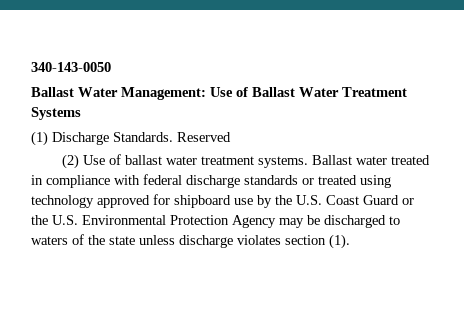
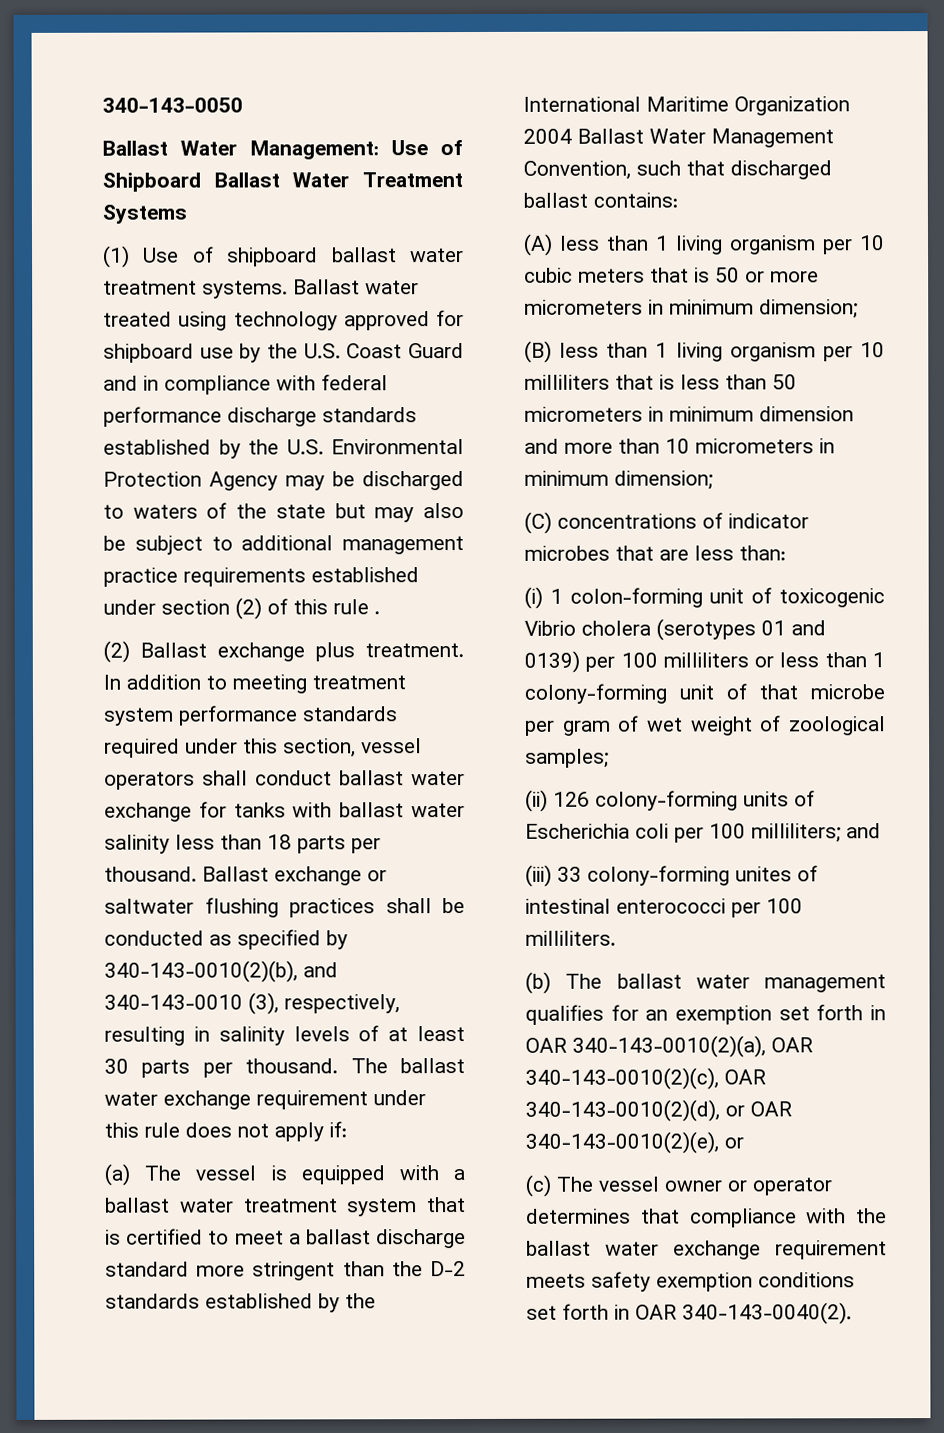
(248, 92) none -> [102,172,201,192] Shipboard
[52,132,231,145] [62,154,122,169] Discharge Standards. Reserved // (2) Use of -> [143,246,319,267] Use of shipboard
[31,174,357,188] in compliance with federal discharge standards or treated -> (172, 319) none
[402,198,414,205] or -> [103,374,388,395] [103,406,417,427] [103,439,241,459] and in compliance with federal performance discharge standards established by
[139,234,350,249] unless discharge violates section (1). -> [334,503,465,523] [103,535,464,555] [103,567,419,587] [103,597,380,620] [103,640,464,663] [103,674,406,694] [103,705,398,726] [104,738,422,758] [104,770,465,790] [104,801,466,822] [104,834,381,854] [104,866,387,886] [104,897,465,918] [104,929,348,950] [104,960,338,983] [104,992,400,1015] [104,1025,465,1046] [104,1058,465,1078] [104,1090,426,1110] [104,1121,347,1142] [104,1163,465,1186] [105,1197,466,1217] [105,1228,466,1249] [105,1261,466,1281] [105,1293,376,1313] [523,96,850,116] [523,128,834,148] [523,160,832,180] [523,192,678,208] [523,233,885,256] [524,267,819,283] [524,299,858,319] [524,340,885,363] [524,374,797,390] [524,406,854,422] [524,438,835,454] [524,470,713,490] [524,511,809,534] [524,545,786,561] [524,586,885,609] [524,618,826,641] [524,650,885,673] [524,683,885,704] [525,715,886,736] [525,748,609,768] [525,789,815,812] [525,823,881,843] [525,864,818,887] [525,898,803,918] [525,930,616,946] [525,971,886,994] [525,1004,886,1025] [525,1035,813,1058] [525,1067,766,1090] [525,1099,792,1122] [525,1131,744,1154] [525,1174,833,1197] [526,1208,887,1228] [526,1240,887,1260] [526,1271,855,1292] [526,1302,852,1325] but may also be subject to additional management practice requirements established under section (2) of this rule . // (2) Ballast exchange plus treatment. In addition to meeting treatment system performance standards required under this section, vessel operators shall conduct ballast water exchange for tanks with ballast water salinity less than 18 parts per thousand. Ballast exchange or saltwater flushing practices shall be conducted as specified by 340-143-0010(2)(b), and 340-143-0010 (3), respectively, resulting in salinity levels of at least 30 parts per thousand. The ballast water exchange requirement under this rule does not apply if: // (a) The vessel is equipped with a ballast water treatment system that is certified to meet a ballast discharge standard more stringent than the D-2 standards established by the International Maritime Organization 2004 Ballast Water Management Convention, such that discharged ballast contains: // (A) less than 1 living organism per 10 cubic meters that is 50 or more micrometers in minimum dimension; // (B) less than 1 living organism per 10 milliliters that is less than 50 micrometers in minimum dimension and more than 10 micrometers in minimum dimension; // (C) concentrations of indicator microbes that are less than: // (i) 1 colon-forming unit of toxicogenic Vibrio cholera (serotypes 01 and 0139) per 100 milliliters or less than 1 colony-forming unit of that microbe per gram of wet weight of zoological samples; // (ii) 126 colony-forming units of Escherichia coli per 100 milliliters; and // (iii) 33 colony-forming unites of intestinal enterococci per 100 milliliters. // (b) The ballast water management qualifies for an exemption set forth in OAR 340-143-0010(2)(a), OAR 340-143-0010(2)(c), OAR 340-143-0010(2)(d), or OAR 340-143-0010(2)(e), or // (c) The vessel owner or operator determines that compliance with the ballast water exchange requirement meets safety exemption conditions set forth in OAR 340-143-0040(2).

